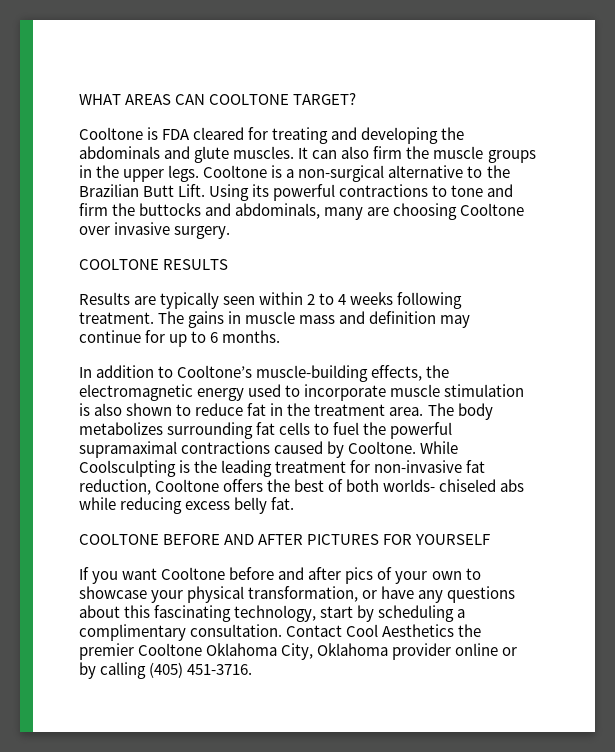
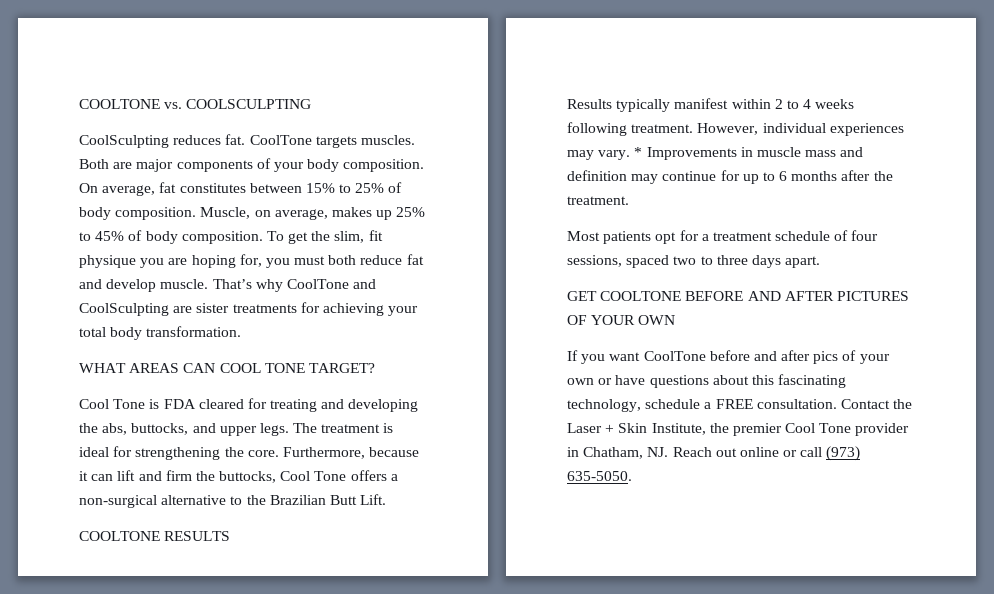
(79, 99) none -> [79,99,312,109] [79,134,415,148] [79,158,425,172] [79,182,403,196] [79,207,426,220] [79,230,383,244] [79,254,424,268] [79,279,377,292] [79,302,419,316] [79,326,242,340] COOLTONE vs. COOLSCULPTING // CoolSculpting reduces fat. CoolTone targets muscles. Both are major components of your body composition. On average, fat constitutes between 15% to 25% of body composition. Muscle, on average, makes up 25% to 45% of body composition. To get the slim, fit physique you are hoping for, you must both reduce fat and develop muscle. That’s why CoolTone and CoolSculpting are sister treatments for achieving your total body transformation. //
[209,94,290,105] COOLTONE -> [219,363,305,373] COOL TONE
[79,127,143,140] Cooltone -> [79,399,146,409] Cool Tone
[79,146,536,163] [79,165,283,182] abdominals and glute muscles. It can also firm the muscle groups in the upper legs. Cooltone is -> [102,423,394,436] [79,446,420,460] [79,470,387,483] abs, buttocks, and upper legs. The treatment is ideal for strengthening the core. Furthermore, because it can lift and firm the buttocks, Cool Tone offers
[209,184,514,201] [79,203,525,220] [79,222,231,239] Using its powerful contractions to tone and firm the buttocks and abdominals, many are choosing Cooltone over invasive surgery. -> (387, 499) none
[134,292,256,309] are typically seen -> [616,98,729,112] typically manifest
[158,311,225,328] The gains -> [697,123,904,136] [567,147,737,160] However, individual experiences may vary. * Improvements
[222,330,281,343] [79,365,450,382] [79,384,525,401] [79,403,493,420] [79,422,453,439] [79,441,459,458] [79,460,486,477] [79,479,525,495] [79,497,295,514] months. // In addition to Cooltone’s muscle-building effects, the electromagnetic energy used to incorporate muscle stimulation is also shown to reduce fat in the treatment area. The body metabolizes surrounding fat cells to fuel the powerful supramaximal contractions caused by Cooltone. While Coolsculpting is the leading treatment for non-invasive fat reduction, Cooltone offers the best of both worlds- chiseled abs while reducing excess belly fat. // -> [791,170,893,181] [567,196,629,205] [567,230,879,244] [567,255,821,268] [567,291,597,301] months after the treatment. // Most patients opt for a treatment schedule of four sessions, spaced two to three days apart. // GET
[383,534,491,545] FOR YOURSELF -> [567,315,676,325] OF YOUR OWN
[161,567,226,580] Cooltone -> [643,351,706,361] CoolTone
[465,568,481,580] [79,586,359,603] to showcase your physical transformation, -> (594, 381) none
[418,590,444,603] any -> (646, 380) none
[320,605,466,622] [79,624,482,641] [79,643,518,660] [79,662,253,679] start by scheduling a complimentary consultation. Contact Cool Aesthetics the premier Cooltone Oklahoma City, Oklahoma provider online or by calling (405) 451-3716. -> [645,399,913,409] [567,423,910,436] [567,446,861,461] [567,471,632,481] schedule a FREE consultation. Contact the Laser + Skin Institute, the premier Cool Tone provider in Chatham, NJ. Reach out online or call (973) 635-5050.

